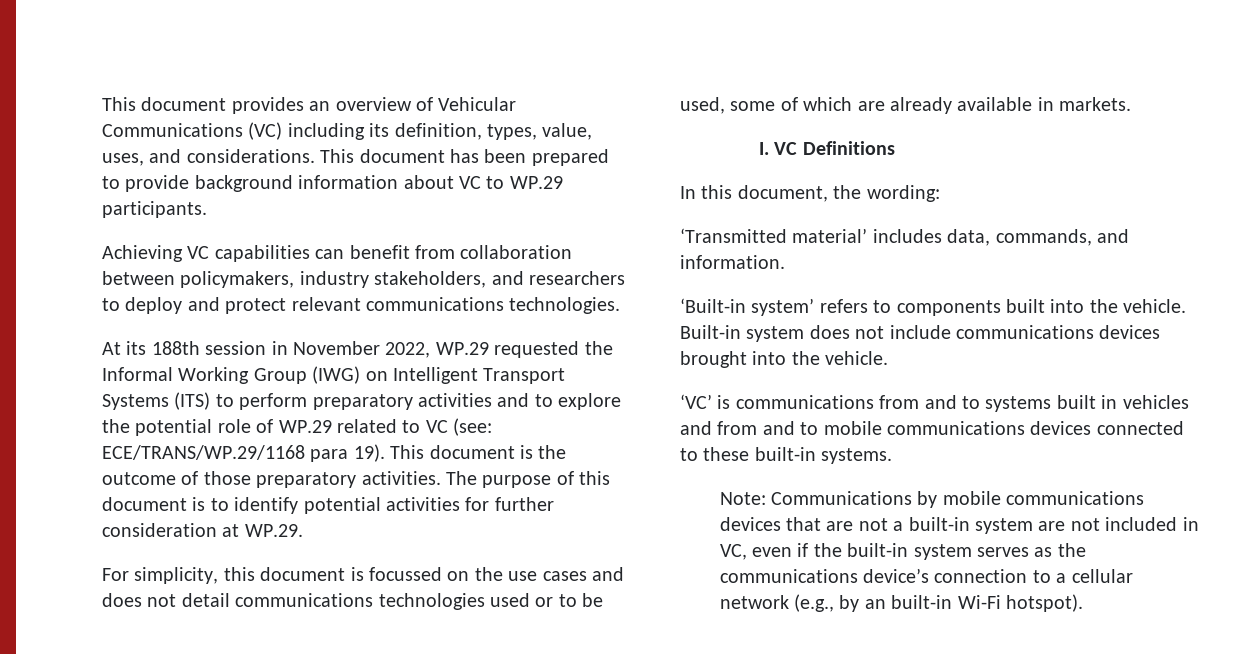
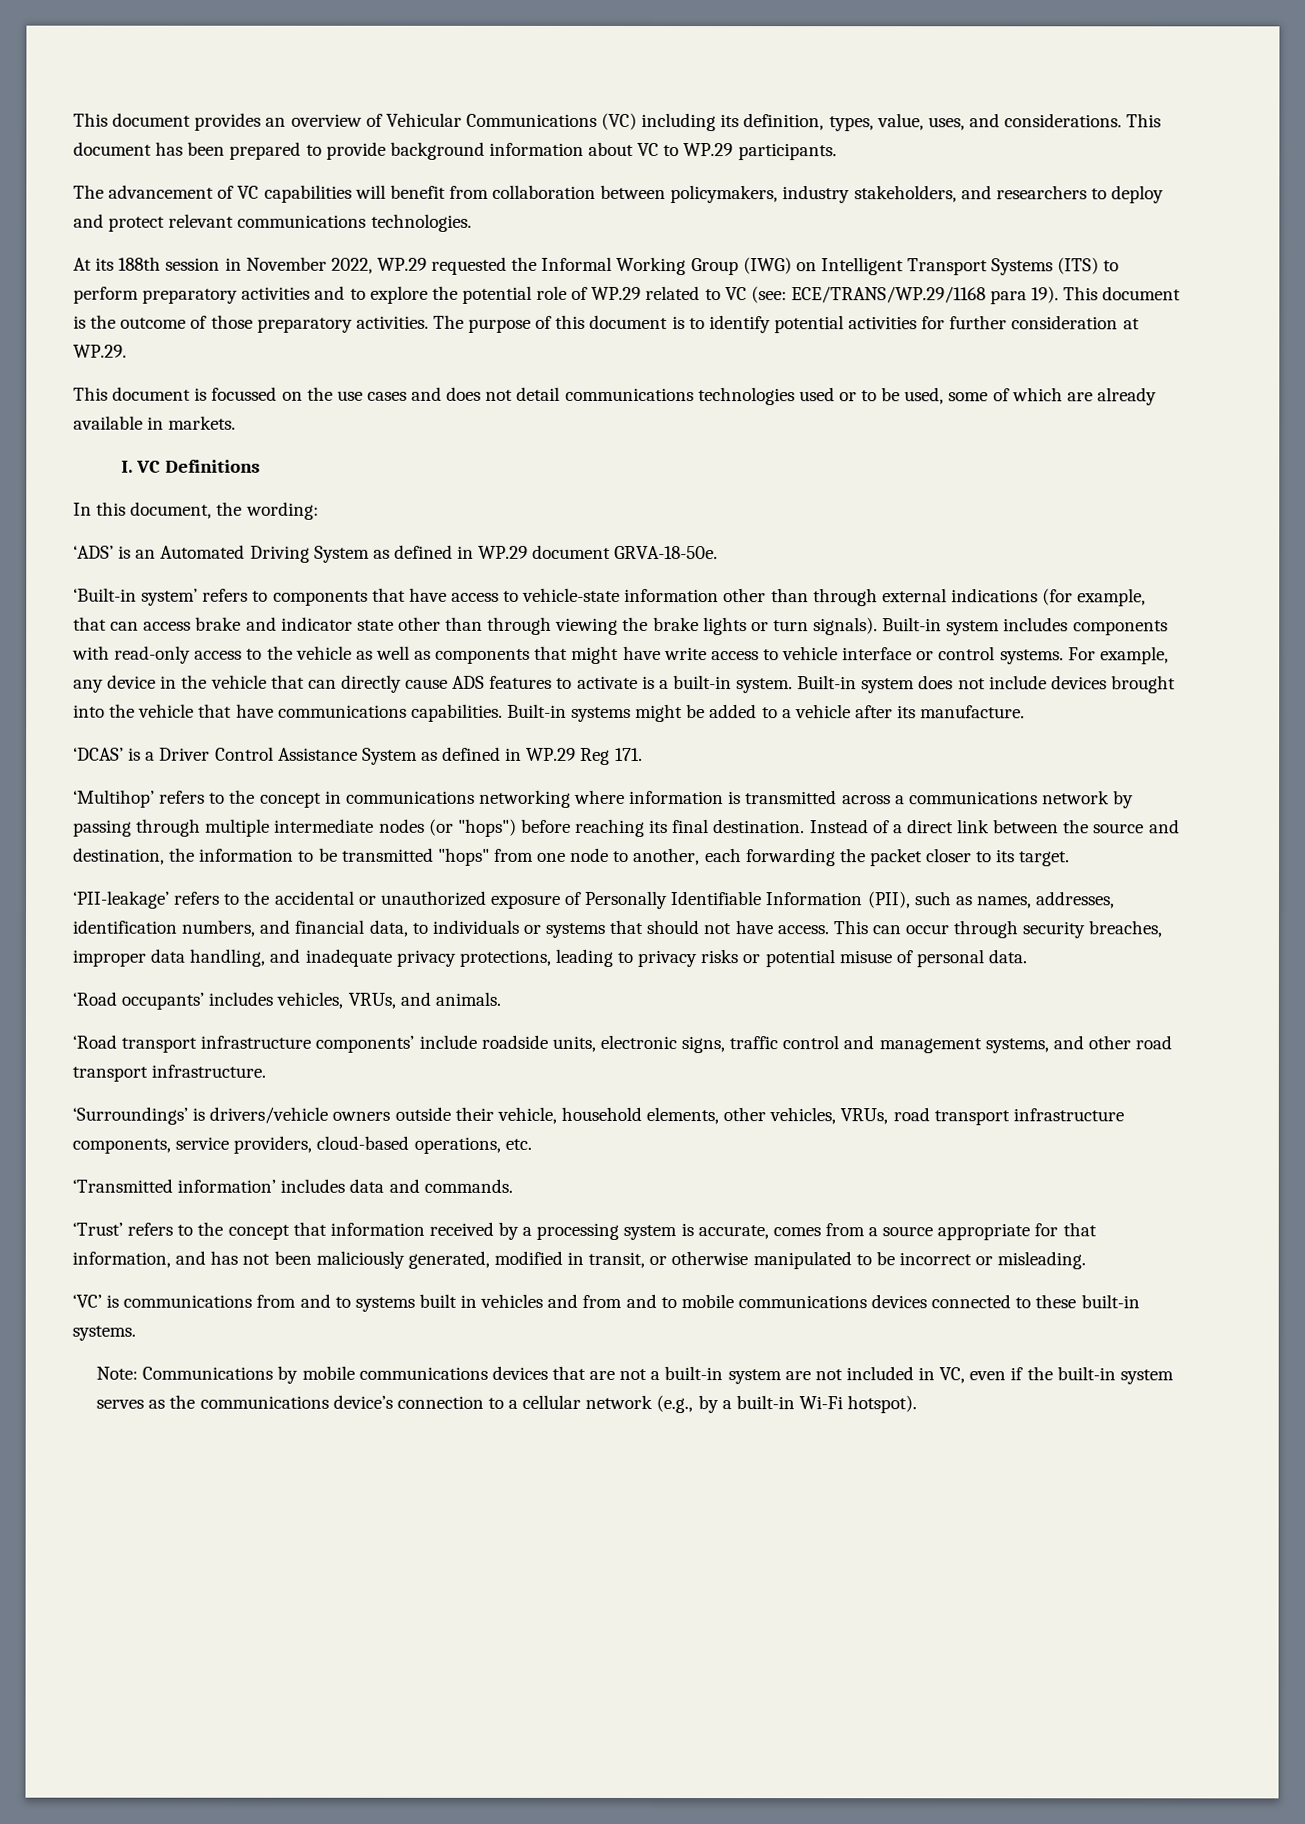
[102,245,183,262] Achieving -> [73,184,235,199] The advancement of
[315,249,345,259] can -> [354,184,386,199] will
[102,567,255,584] For simplicity, this -> [73,386,108,401] This
[680,228,1129,246] [680,255,785,269] ‘Transmitted material’ includes data, commands, and information. -> [73,544,719,563] ‘ADS’ is an Automated Driving System as defined in WP.29 document GRVA-18-50e.
[1006,299,1187,313] built into the vehicle. -> [371,587,1147,607] [73,616,1168,636] [72,645,1169,665] [73,674,794,694] that have access to vehicle-state information other than through external indications (for example, that can access brake and indicator state other than through viewing the brake lights or turn signals). Built-in system includes components with read-only access to the vehicle as well as components that might have write access to vehicle interface or control systems. For example, any device in the vehicle that can directly cause ADS features to activate is a built-in system.
[956,325,1094,339] communications -> (1047, 682) none
[825,351,889,365] vehicle. -> [138,703,1026,723] [73,746,643,765] [73,789,1135,809] [73,818,1180,837] [73,847,1071,867] [73,890,1116,910] [72,919,1163,939] [72,948,1028,968] [72,991,501,1010] [72,1034,1173,1054] [72,1064,267,1082] [72,1106,1124,1126] [72,1135,532,1154] [72,1178,513,1193] [72,1221,1097,1241] [72,1250,1087,1270] vehicle that have communications capabilities. Built-in systems might be added to a vehicle after its manufacture. // ‘DCAS’ is a Driver Control Assistance System as defined in WP.29 Reg 171. // ‘Multihop’ refers to the concept in communications networking where information is transmitted across a communications network by passing through multiple intermediate nodes (or "hops") before reaching its final destination. Instead of a direct link between the source and destination, the information to be transmitted "hops" from one node to another, each forwarding the packet closer to its target. // ‘PII-leakage’ refers to the accidental or unauthorized exposure of Personally Identifiable Information (PII), such as names, addresses, identification numbers, and financial data, to individuals or systems that should not have access. This can occur through security breaches, improper data handling, and inadequate privacy protections, leading to privacy risks or potential misuse of personal data. // ‘Road occupants’ includes vehicles, VRUs, and animals. // ‘Road transport infrastructure components’ include roadside units, electronic signs, traffic control and management systems, and other road transport infrastructure. // ‘Surroundings’ is drivers/vehicle owners outside their vehicle, household elements, other vehicles, VRUs, road transport infrastructure components, service providers, cloud-based operations, etc. // ‘Transmitted information’ includes data and commands. // ‘Trust’ refers to the concept that information received by a processing system is accurate, comes from a source appropriate for that information, and has not been maliciously generated, modified in transit, or otherwise manipulated to be incorrect or misleading.
[864,599,886,609] an -> [721,1400,732,1410] a

